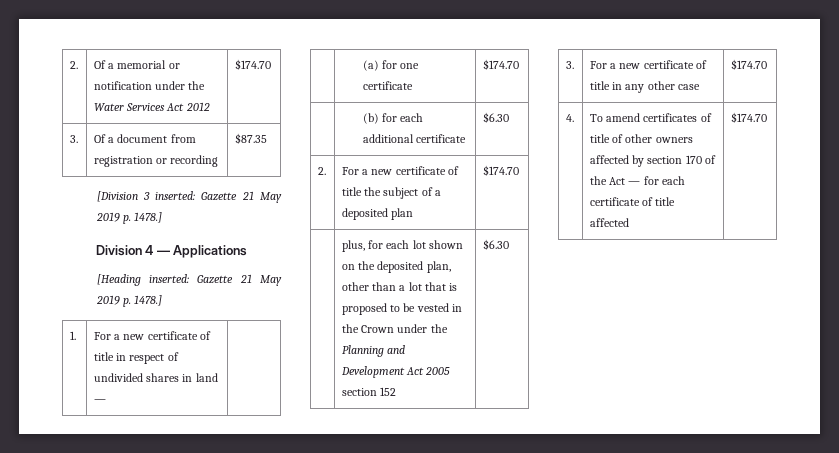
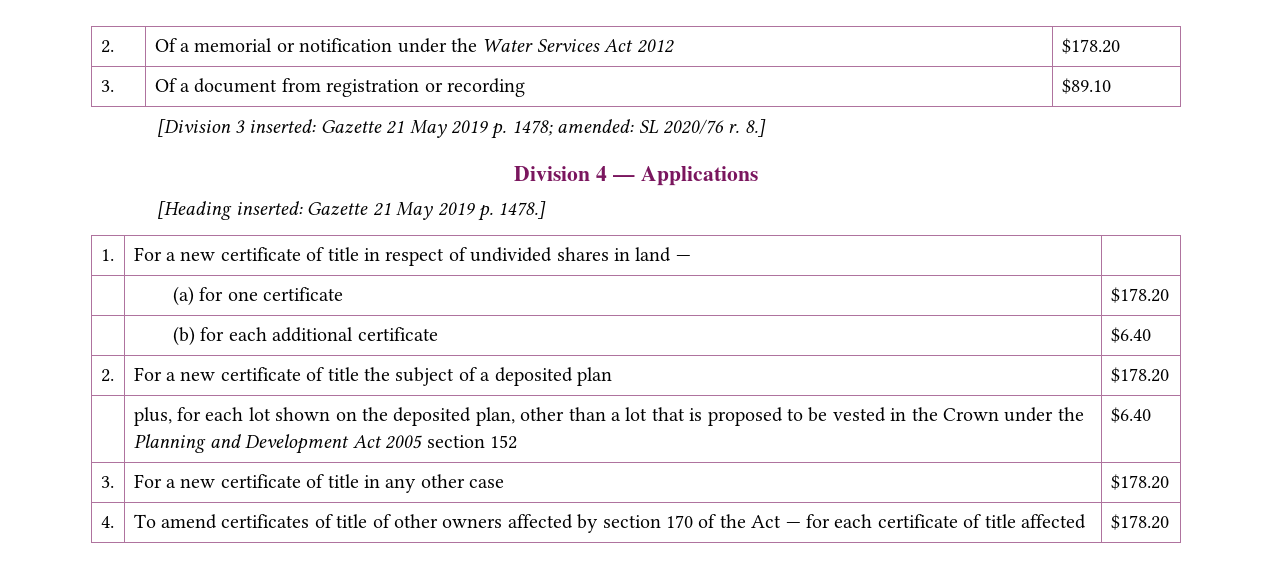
[234,59,271,70] $174.70 -> [1061,38,1120,54] $178.20
[234,133,267,144] $87.35 -> [1061,78,1111,94] $89.10
[134,212,163,223] 1478.] -> [511,119,766,137] 1478; amended: SL 2020/76 r. 8.]
[482,59,519,70] $174.70 -> [1110,287,1169,303] $178.20
[482,112,509,123] $6.30 -> [1110,327,1151,343] $6.40
[482,165,519,176] $174.70 -> [1110,367,1169,383] $178.20
[482,239,509,250] $6.30 -> [1110,407,1151,423] $6.40
[730,59,767,70] $174.70 -> [1110,474,1169,490] $178.20
[730,112,767,123] $174.70 -> [1110,514,1169,530] $178.20

